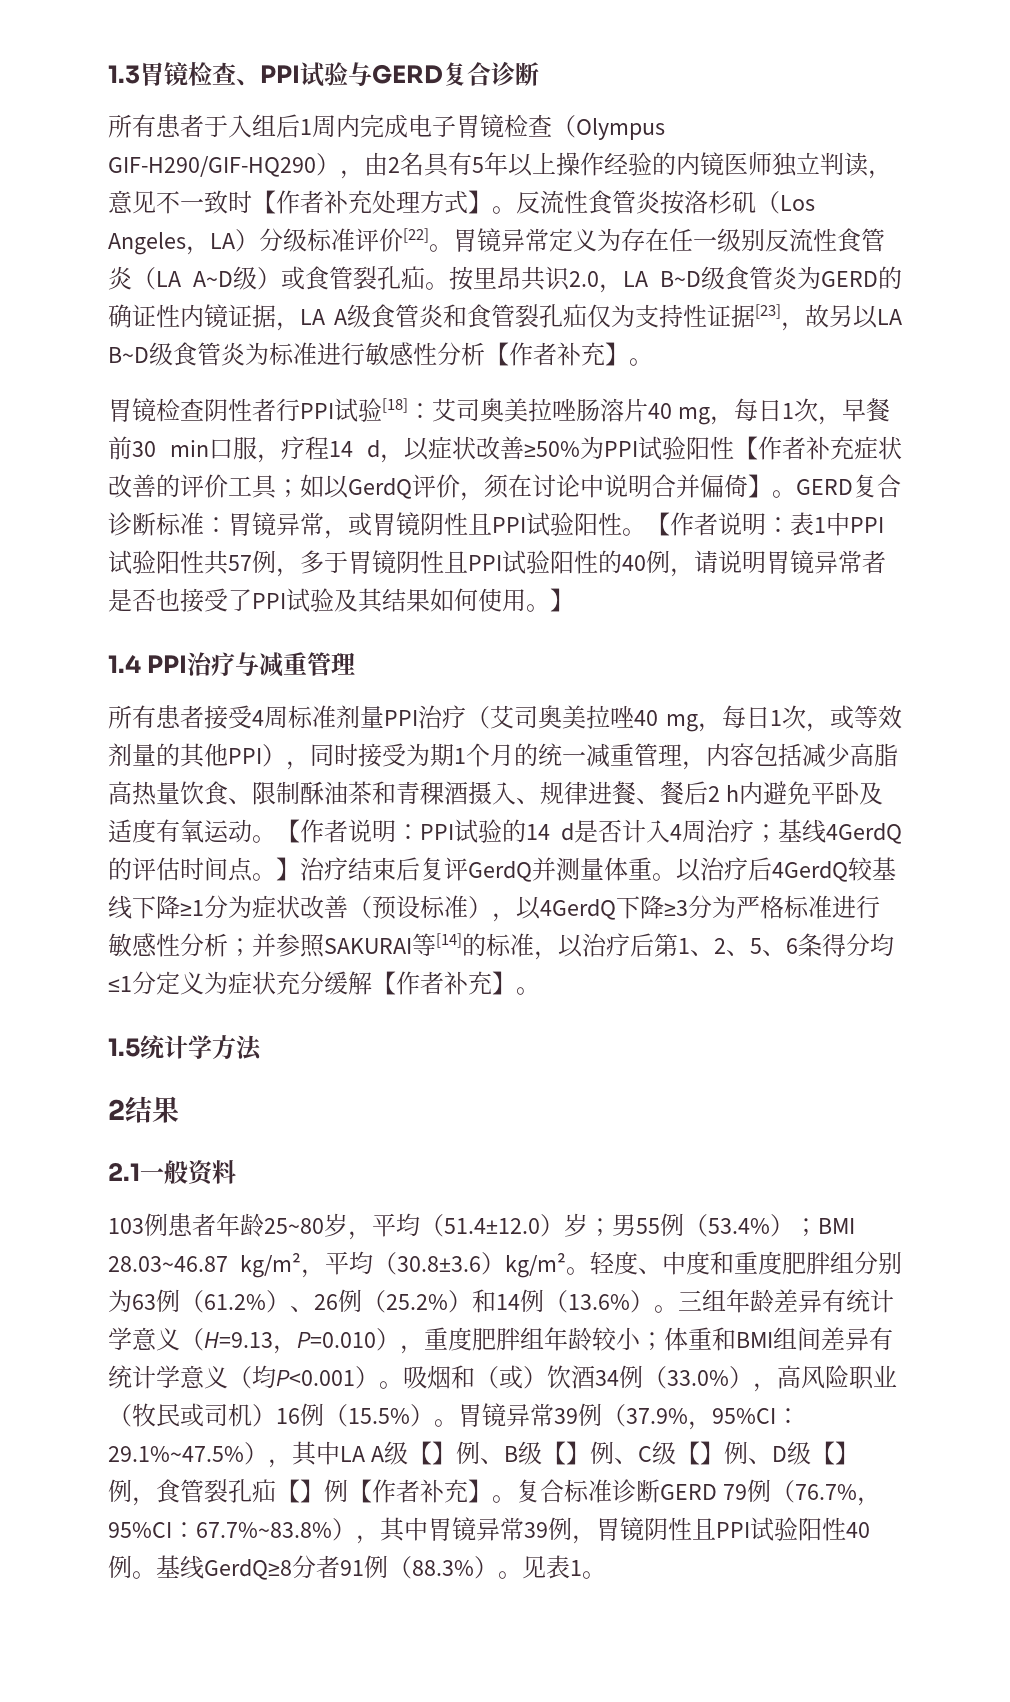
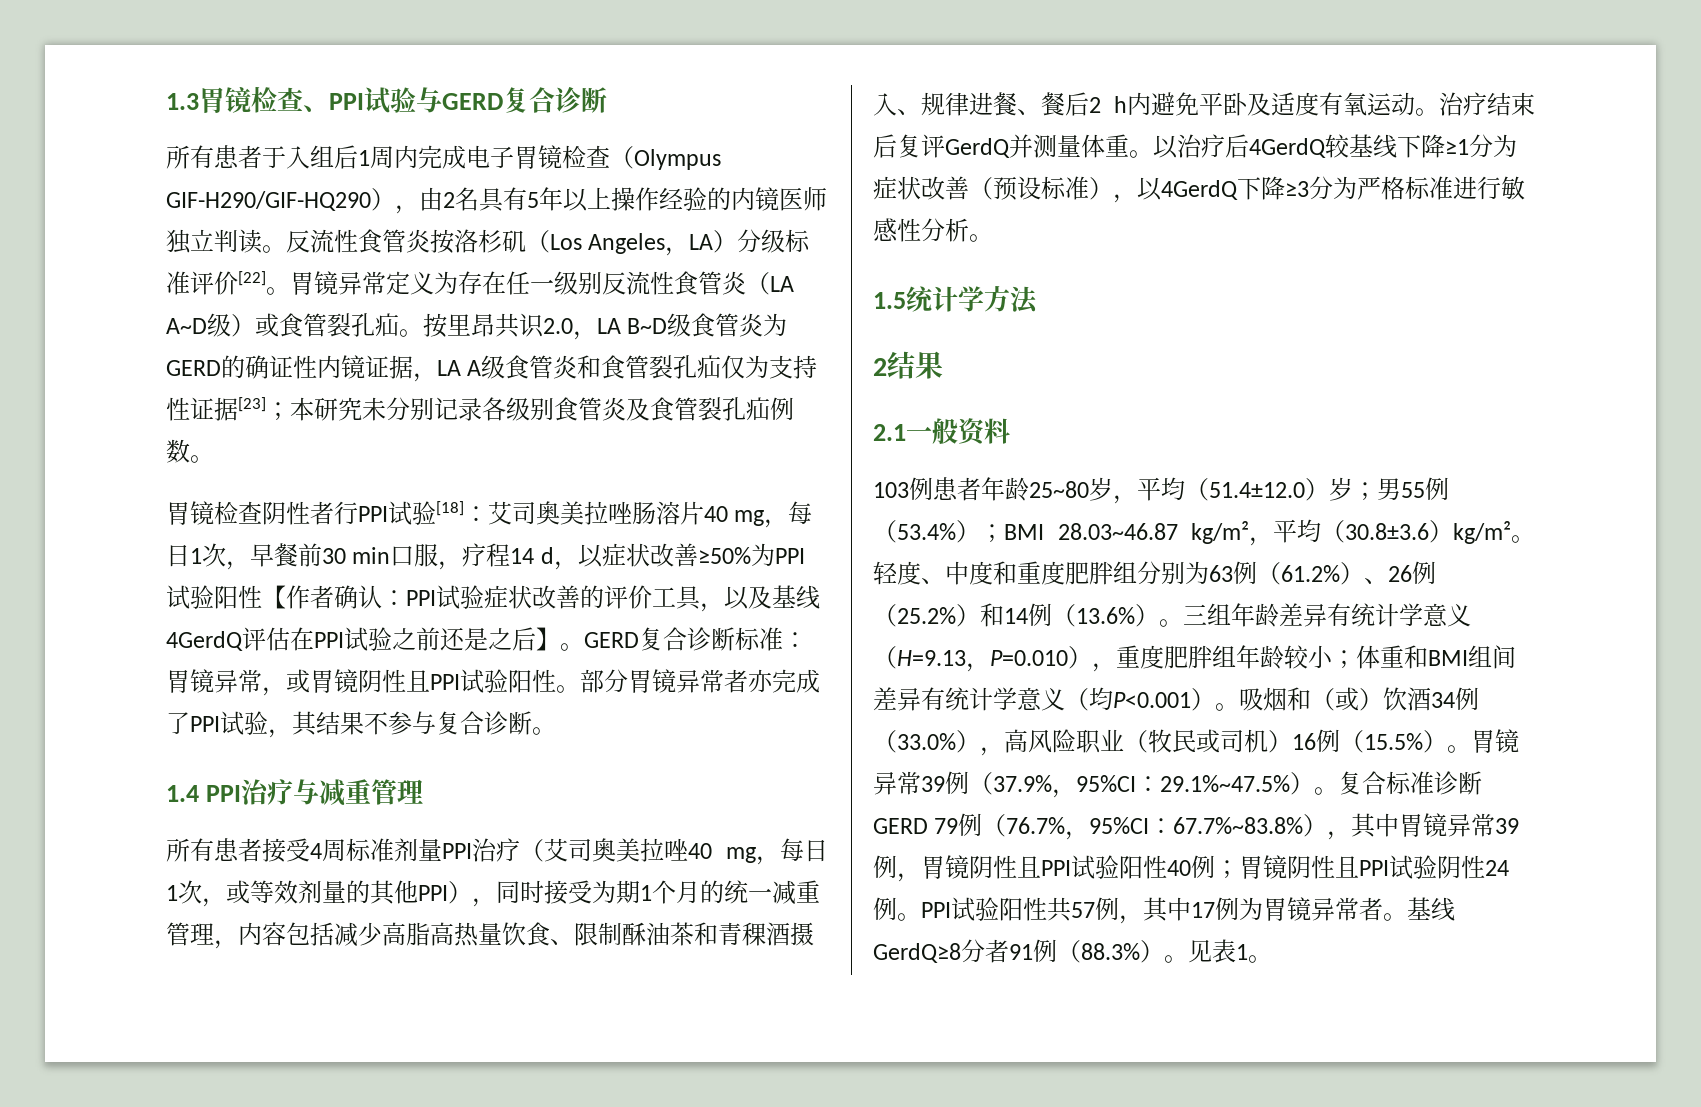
[868,170,892,179] [108,190,492,214] ，意见不一致时【作者补充处理方式】 -> (262, 241) none
[781,304,902,331] [108,342,629,366] ，故另以LA B~D级食管炎为标准进行敏感性分析【作者补充】 -> [266,397,794,421] [166,439,190,463] ；本研究未分别记录各级别食管炎及食管裂孔疝例数
[806,436,854,460] 补充 -> [334,585,484,609] 确认：PPI试验
[276,474,748,501] ；如以GerdQ评价，须在讨论中说明合并偏倚 -> [700,585,820,612] [166,627,536,651] ，以及基线4GerdQ评估在PPI试验之前还是之后
[646,512,884,536] [108,550,886,577] [108,588,574,613] 【作者说明：表1中PPI试验阳性共57例，多于胃镜阴性且PPI试验阳性的40例，请说明胃镜异常者是否也接受了PPI试验及其结果如何使用。】 -> [580,669,820,693] [166,711,556,738] 部分胃镜异常者亦完成了PPI试验，其结果不参与复合诊断。
[276,819,902,844] [108,857,300,882] 【作者说明：PPI试验的14 d是否计入4周治疗；基线4GerdQ的评估时间点。】 -> (1439, 112) none
[228,933,894,960] [108,971,516,995] ；并参照SAKURAI等[14]的标准，以治疗后第1、2、5、6条得分均≤1分定义为症状充分缓解【作者补充】 -> (969, 230) none
[268,1441,860,1468] [108,1479,492,1506] ，其中LA A级【】例、B级【】例、C级【】例、D级【】例，食管裂孔疝【】例【作者补充】 -> (1314, 783) none
(132, 1566) none -> [1215,855,1509,879] [873,897,1383,924] ；胃镜阴性且PPI试验阴性24例。PPI试验阳性共57例，其中17例为胃镜异常者

